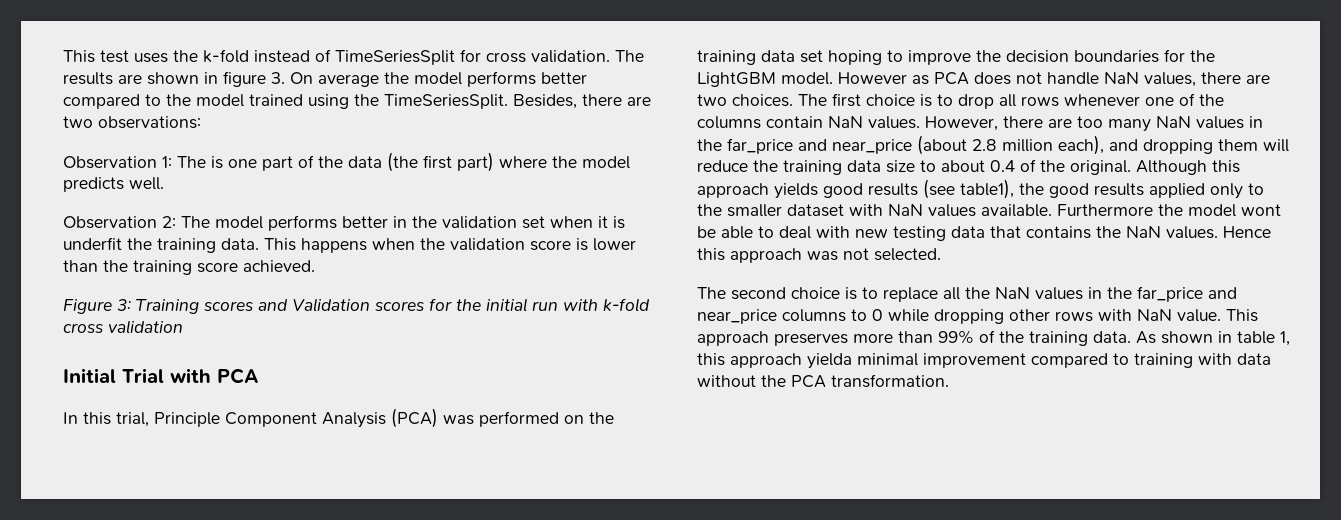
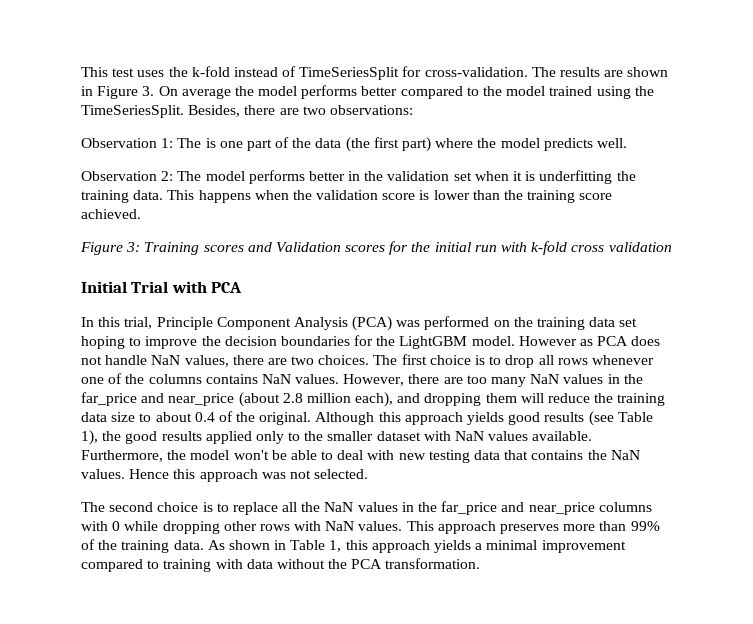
[486,50,610,63] cross validation. -> [424,67,528,77] cross-validation.
[223,71,266,87] figure -> [97,86,139,99] Figure
[63,237,122,250] underfit -> [539,170,613,184] underfitting
[766,116,823,128] contain -> [205,374,258,384] contains
[960,179,1014,199] table1), -> [617,412,653,422] [81,430,98,445] Table 1),
[1057,204,1281,217] Furthermore the model wont -> [81,450,269,462] Furthermore, the model won't
[851,309,867,321] to -> [81,521,108,531] with
[1177,309,1221,322] value. -> [358,521,403,531] values.
[1237,331,1275,344] table -> [290,540,326,550] Table
[807,353,852,369] yielda -> [434,540,483,553] yields a

